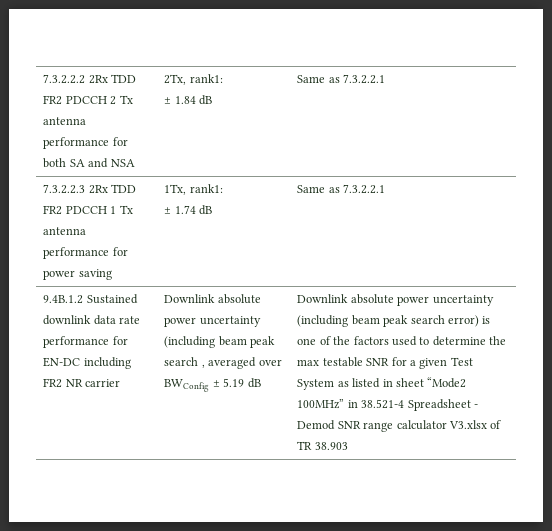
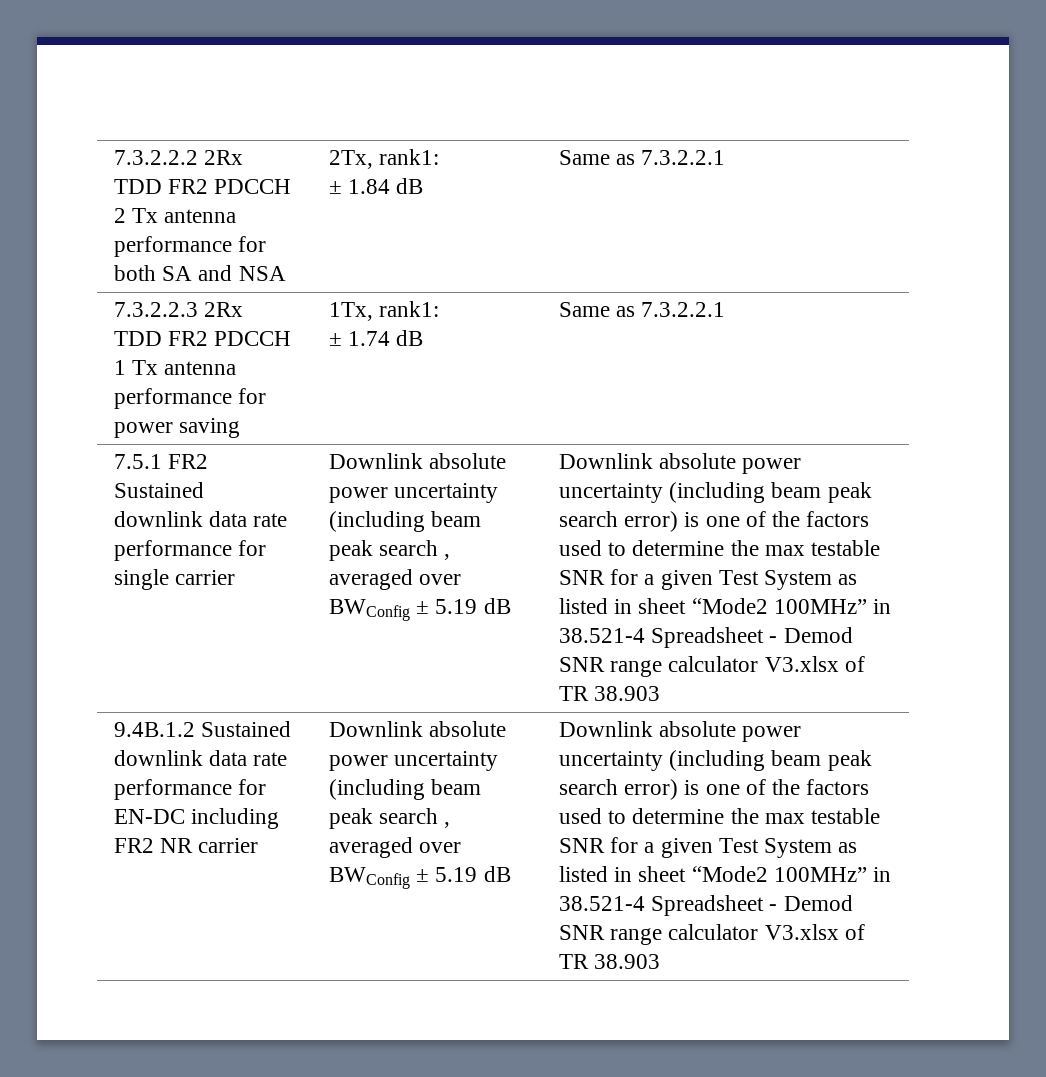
(386, 189) none -> [113,454,209,469] [113,482,204,498] [113,511,288,527] [113,540,267,561] [113,569,236,590] [328,453,507,469] [328,483,499,503] [328,511,482,532] [328,540,451,561] [328,569,462,590] [328,598,511,621] [558,453,802,474] [558,482,872,503] [558,511,870,532] [558,540,880,556] [558,569,858,590] [558,598,891,614] [558,627,853,648] [558,656,865,677] [558,686,661,701] // 7.5.1 FR2 Sustained downlink data rate performance for single carrier | Downlink absolute power uncertainty (including beam peak search , averaged over BWConfig ± 5.19 dB | Downlink absolute power uncertainty (including beam peak search error) is one of the factors used to determine the max testable SNR for a given Test System as listed in sheet “Mode2 100MHz” in 38.521-4 Spreadsheet - Demod SNR range calculator V3.xlsx of TR 38.903

